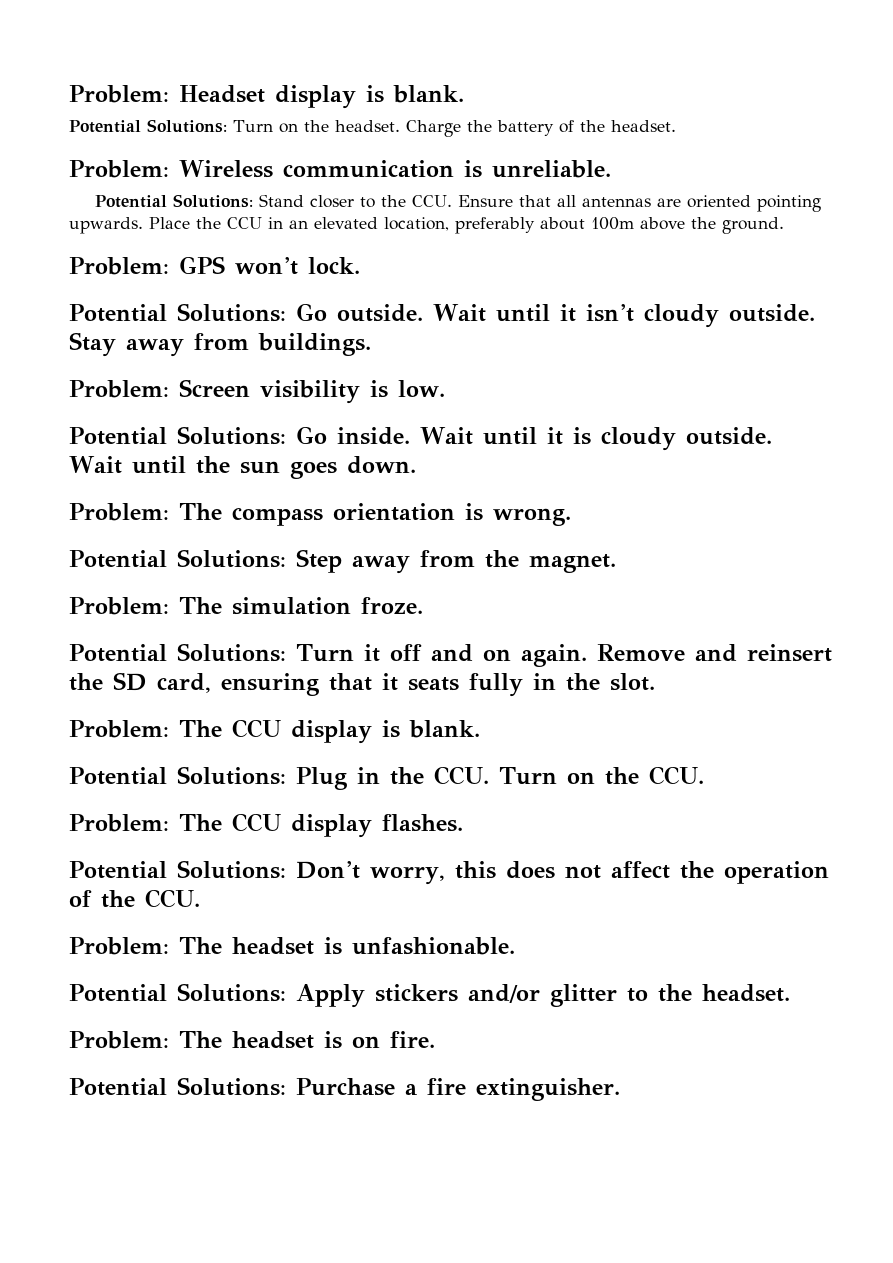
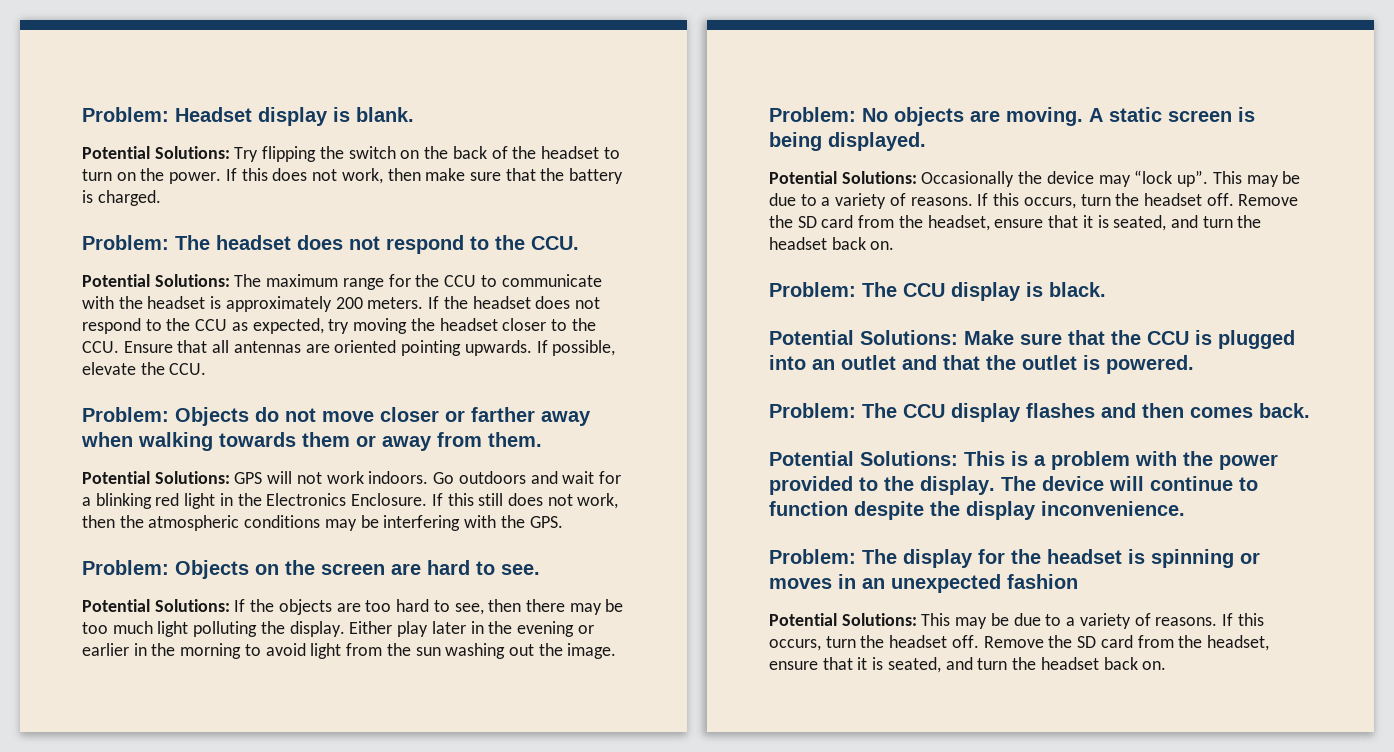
[233,120,676,137] [69,160,611,178] [94,194,304,208] Turn on the headset. Charge the battery of the headset. // Problem: Wireless communication is unreliable. // Potential Solutions: Stand -> [234,146,620,162] [82,168,624,184] [82,190,161,206] [82,235,579,254] [82,274,602,290] [82,296,600,312] [82,318,498,334] Try flipping the switch on the back of the headset to turn on the power. If this does not work, then make sure that the battery is charged. // Problem: The headset does not respond to the CCU. // Potential Solutions: The maximum range for the CCU to communicate with the headset is approximately 200 meters. If the headset does not respond to the CCU as expected, try moving the headset
[149,217,784,234] [69,256,360,275] [69,303,815,328] [69,332,371,357] [69,379,445,404] [69,426,772,451] [69,456,416,479] [69,503,571,526] [69,549,616,574] [69,597,423,615] [69,643,832,667] [69,672,655,697] Place the CCU in an elevated location, preferably about 100m above the ground. // Problem: GPS won’t lock. // Potential Solutions: Go outside. Wait until it isn’t cloudy outside. Stay away from buildings. // Problem: Screen visibility is low. // Potential Solutions: Go inside. Wait until it is cloudy outside. Wait until the sun goes down. // Problem: The compass orientation is wrong. // Potential Solutions: Step away from the magnet. // Problem: The simulation froze. // Potential Solutions: Turn it off and on again. Remove and reinsert the SD card, ensuring that it seats fully in the slot. -> [536,340,616,356] [82,362,207,375] [82,407,591,426] [81,432,542,451] [82,471,621,484] [82,493,619,509] [82,515,563,531] [82,560,540,579] [82,599,624,615] [82,621,594,637] [82,643,617,659] [769,107,1255,126] [769,132,926,151] [769,170,1301,187] [769,193,1299,209] [769,215,1262,231] [769,237,895,250] If possible, elevate the CCU. // Problem: Objects do not move closer or farther away when walking towards them or away from them. // Potential Solutions: GPS will not work indoors. Go outdoors and wait for a blinking red light in the Electronics Enclosure. If this still does not work, then the atmospheric conditions may be interfering with the GPS. // Problem: Objects on the screen are hard to see. // Potential Solutions: If the objects are too hard to see, then there may be too much light polluting the display. Either play later in the evening or earlier in the morning to avoid light from the sun washing out the image. // Problem: No objects are moving. A static screen is being displayed. // Potential Solutions: Occasionally the device may “lock up”. This may be due to a variety of reasons. If this occurs, turn the headset off. Remove the SD card from the headset, ensure that it is seated, and turn the headset back on.
[409,720,480,738] [69,766,704,790] [69,813,463,838] [69,860,829,885] [69,889,200,908] [69,937,515,955] [69,983,790,1008] [69,1031,435,1049] [69,1077,620,1101] blank. // Potential Solutions: Plug in the CCU. Turn on the CCU. // Problem: The CCU display flashes. // Potential Solutions: Don’t worry, this does not affect the operation of the CCU. // Problem: The headset is unfashionable. // Potential Solutions: Apply stickers and/or glitter to the headset. // Problem: The headset is on fire. // Potential Solutions: Purchase a fire extinguisher. -> [1049,282,1106,297] [769,330,1295,349] [769,355,1194,374] [769,403,1310,422] [769,451,1278,470] [769,476,1258,495] [769,501,1185,520] [769,549,1260,568] [769,574,1078,593] [769,613,1264,629] [769,635,1269,651] [769,657,1167,673] black. // Potential Solutions: Make sure that the CCU is plugged into an outlet and that the outlet is powered. // Problem: The CCU display flashes and then comes back. // Potential Solutions: This is a problem with the power provided to the display. The device will continue to function despite the display inconvenience. // Problem: The display for the headset is spinning or moves in an unexpected fashion // Potential Solutions: This may be due to a variety of reasons. If this occurs, turn the headset off. Remove the SD card from the headset, ensure that it is seated, and turn the headset back on.

